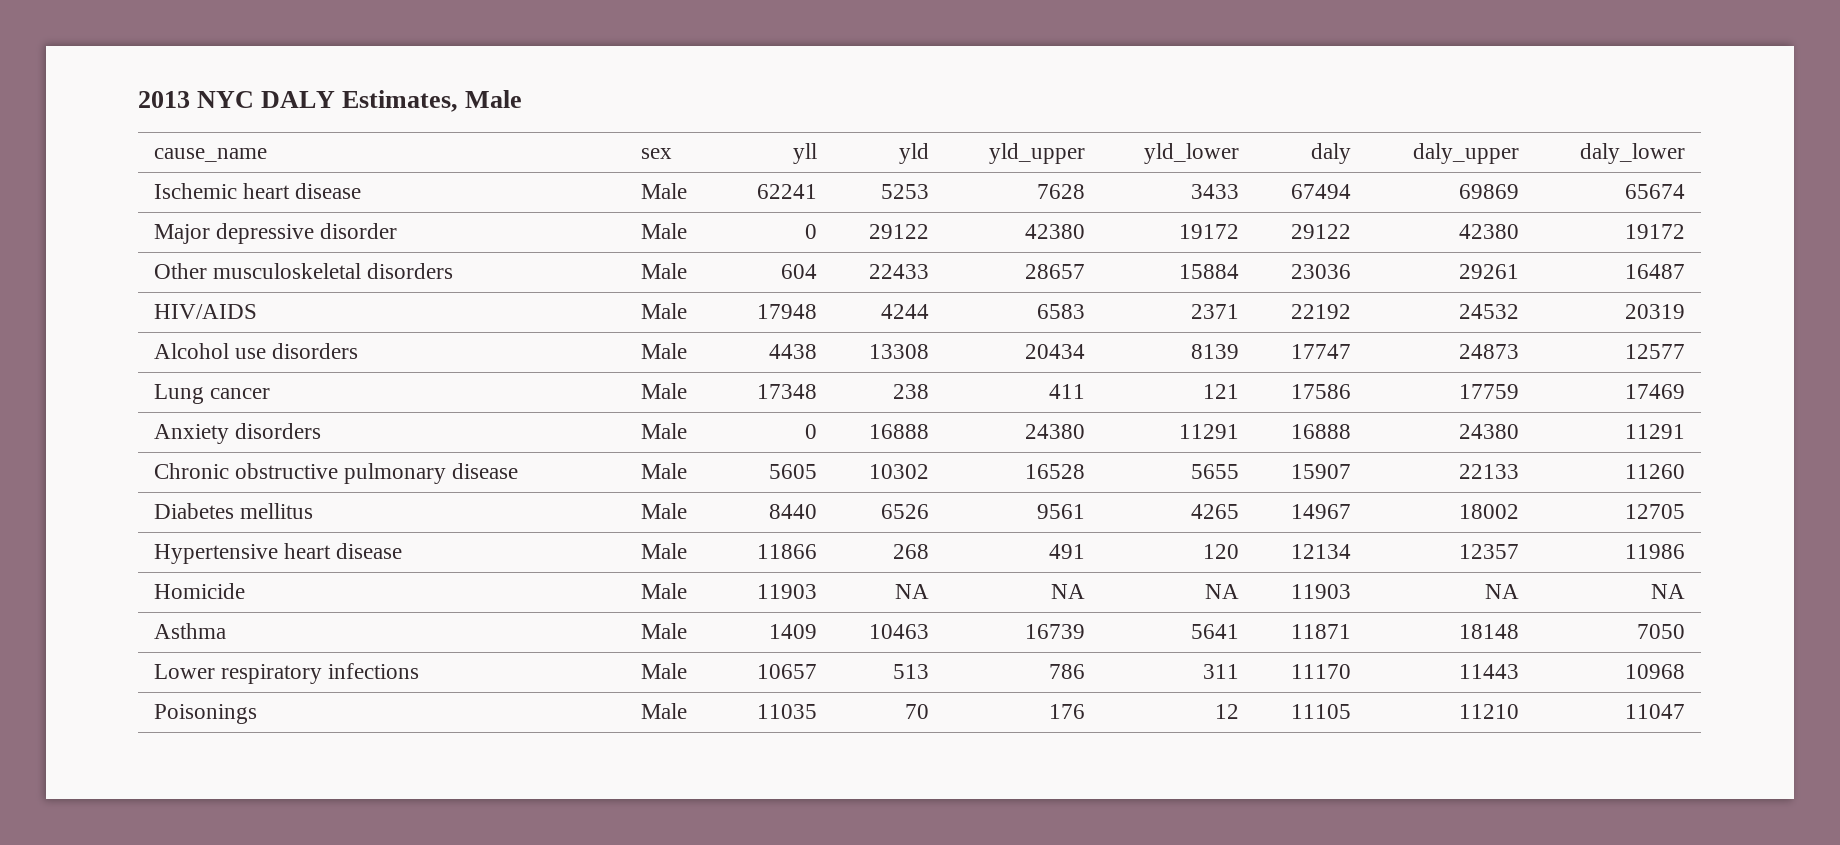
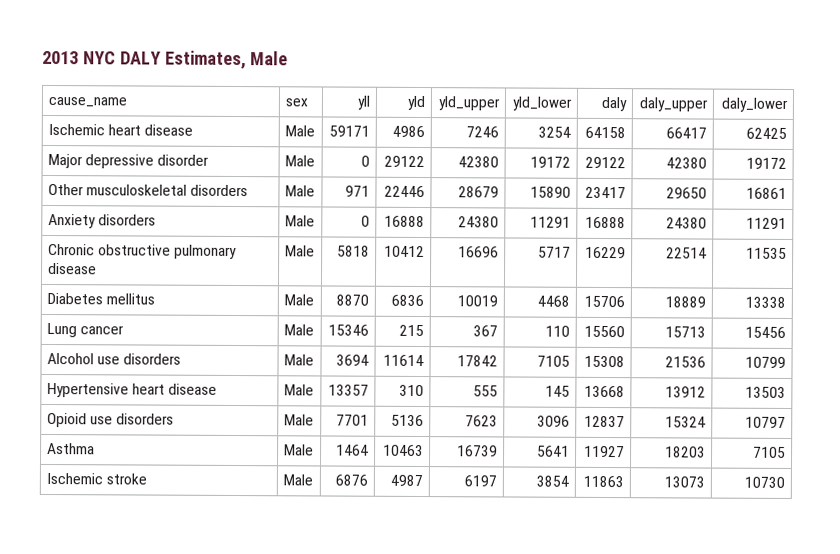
[757,184,818,199] [881,184,930,199] [1037,184,1086,199] [1191,184,1240,199] [1291,184,1352,199] [1459,184,1520,199] [1625,184,1686,199] 62241 | 5253 | 7628 | 3433 | 67494 | 69869 | 65674 -> [329,125,371,137] [392,125,426,138] [466,126,500,138] [538,126,572,138] [585,126,627,139] [666,127,708,139] [746,127,788,139] 59171 | 4986 | 7246 | 3254 | 64158 | 66417 | 62425
[781,264,818,279] [869,264,930,279] [1025,264,1086,279] [1179,264,1240,279] [1291,264,1352,279] [1459,264,1520,279] [1625,264,1686,279] [153,304,257,319] [640,303,687,319] [757,304,818,319] [881,304,930,319] [1037,304,1086,319] [1191,304,1240,319] [1291,304,1352,319] [1459,304,1520,319] [1625,304,1686,319] [153,343,359,359] [640,343,687,359] [769,344,818,359] [869,344,930,359] [1025,344,1086,359] [1191,344,1240,359] [1291,344,1352,359] [1459,344,1520,359] [1625,344,1686,359] [153,384,270,404] [640,383,687,399] [757,384,818,399] [893,384,930,399] [1049,384,1086,399] [1203,384,1240,399] [1291,384,1352,399] [1459,384,1520,399] [1625,384,1686,399] 604 | 22433 | 28657 | 15884 | 23036 | 29261 | 16487 // HIV/AIDS | Male | 17948 | 4244 | 6583 | 2371 | 22192 | 24532 | 20319 // Alcohol use disorders | Male | 4438 | 13308 | 20434 | 8139 | 17747 | 24873 | 12577 // Lung cancer | Male | 17348 | 238 | 411 | 121 | 17586 | 17759 | 17469 -> [345,185,371,197] [384,185,426,198] [458,186,500,198] [530,186,572,198] [585,186,627,199] [666,187,708,199] [746,187,788,199] 971 | 22446 | 28679 | 15890 | 23417 | 29650 | 16861
[769,464,818,479] [869,464,930,479] [1025,464,1086,479] [1191,464,1240,479] [1291,464,1352,479] [1459,464,1520,479] [1625,464,1686,479] [153,503,313,519] [640,503,687,519] [769,504,818,519] [881,504,930,519] [1037,504,1086,519] [1191,504,1240,519] [1291,504,1352,519] [1459,504,1520,519] [1625,504,1686,519] [153,543,403,564] [640,543,687,559] [757,544,818,559] [893,544,930,559] [1049,544,1086,559] [1203,544,1240,559] [1291,544,1352,559] [1459,544,1520,559] [1625,544,1686,559] [153,583,245,599] [640,583,687,599] [757,584,818,599] [895,584,930,599] [1051,584,1086,599] [1205,584,1240,599] [1291,584,1352,599] [1485,584,1520,599] [1651,584,1686,599] 5605 | 10302 | 16528 | 5655 | 15907 | 22133 | 11260 // Diabetes mellitus | Male | 8440 | 6526 | 9561 | 4265 | 14967 | 18002 | 12705 // Hypertensive heart disease | Male | 11866 | 268 | 491 | 120 | 12134 | 12357 | 11986 // Homicide | Male | 11903 | NA | NA | NA | 11903 | NA | NA -> [337,245,371,257] [384,245,426,258] [458,246,500,258] [538,246,572,258] [585,246,627,259] [666,247,708,259] [746,247,788,259] [46,292,155,305] [283,294,314,306] [336,294,370,306] [391,294,425,307] [457,295,499,307] [537,295,571,307] [584,295,626,308] [665,296,707,308] [745,296,787,308] [46,322,124,338] [283,324,314,336] [328,324,370,336] [399,324,425,337] [473,325,499,337] [545,325,571,337] [584,325,626,338] [665,326,707,338] [745,326,787,338] [46,352,182,365] [283,354,314,366] [336,354,370,366] [383,354,425,367] [457,355,499,367] [537,355,571,367] [584,355,626,368] [665,356,707,368] [745,356,787,368] [46,382,218,398] [283,384,314,396] [328,384,370,396] [399,384,425,397] [473,385,499,397] [545,385,571,397] [584,385,626,398] [665,386,707,398] [745,386,787,398] [46,412,175,428] [283,414,314,426] [336,414,370,426] [391,414,425,427] [465,415,499,427] [537,415,571,427] [584,415,626,428] [665,416,707,428] [745,416,787,428] 5818 | 10412 | 16696 | 5717 | 16229 | 22514 | 11535 // Diabetes mellitus | Male | 8870 | 6836 | 10019 | 4468 | 15706 | 18889 | 13338 // Lung cancer | Male | 15346 | 215 | 367 | 110 | 15560 | 15713 | 15456 // Alcohol use disorders | Male | 3694 | 11614 | 17842 | 7105 | 15308 | 21536 | 10799 // Hypertensive heart disease | Male | 13357 | 310 | 555 | 145 | 13668 | 13912 | 13503 // Opioid use disorders | Male | 7701 | 5136 | 7623 | 3096 | 12837 | 15324 | 10797
[769,624,818,639] 1409 -> [336,444,370,456] 1464
[1291,624,1352,639] [1459,624,1520,639] [1637,624,1686,639] [153,663,420,684] [640,663,687,679] [757,664,818,679] [893,664,930,679] [1049,664,1086,679] [1203,664,1240,679] [1291,664,1352,679] [1459,664,1520,679] [1625,664,1686,679] [153,704,257,724] [640,703,687,719] [757,704,818,719] [905,704,930,719] [1049,704,1086,719] [1215,704,1240,719] [1291,704,1352,719] [1459,704,1520,719] [1625,704,1686,719] 11871 | 18148 | 7050 // Lower respiratory infections | Male | 10657 | 513 | 786 | 311 | 11170 | 11443 | 10968 // Poisonings | Male | 11035 | 70 | 176 | 12 | 11105 | 11210 | 11047 -> [584,445,626,458] [665,446,707,458] [753,446,787,458] [45,472,147,485] [282,474,313,486] [335,474,369,486] [390,474,424,487] [464,475,498,487] [536,475,570,487] [583,475,625,488] [664,476,706,488] [744,476,786,488] 11927 | 18203 | 7105 // Ischemic stroke | Male | 6876 | 4987 | 6197 | 3854 | 11863 | 13073 | 10730

